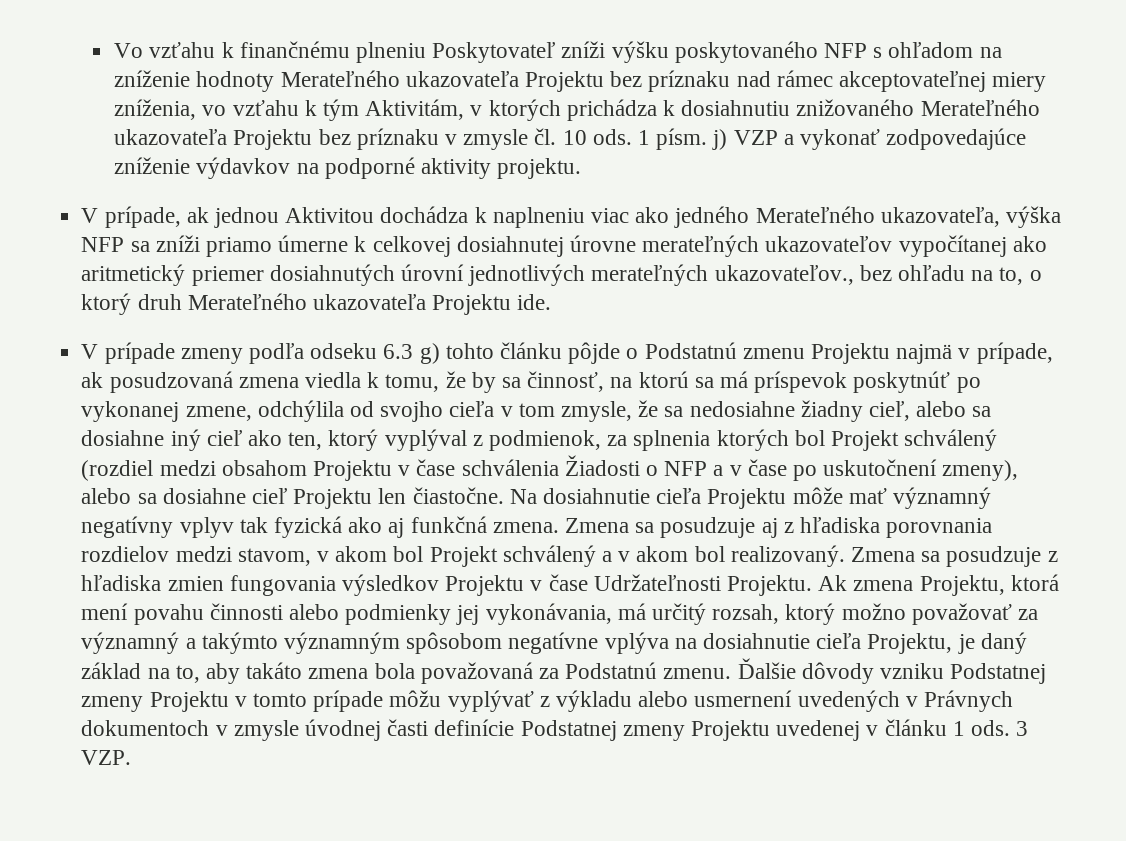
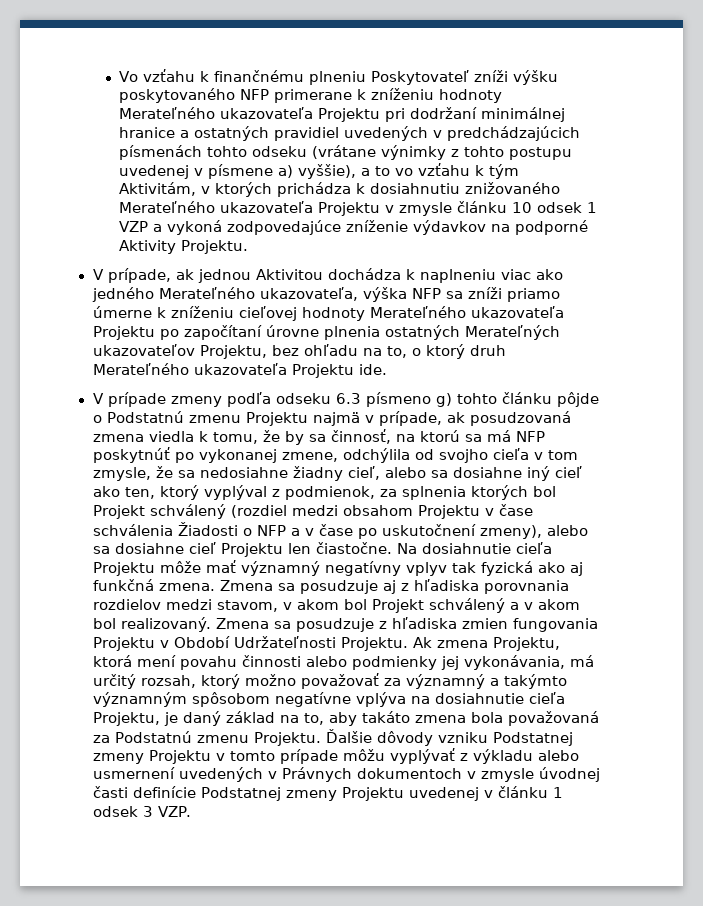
[873,42,1002,58] [114,70,1047,92] [114,99,197,120] s ohľadom na zníženie hodnoty Merateľného ukazovateľa Projektu bez príznaku nad rámec akceptovateľnej miery zníženia, -> [274,88,503,103] [119,107,566,122] [119,126,581,141] [119,145,573,160] [119,164,391,179] primerane k zníženiu hodnoty Merateľného ukazovateľa Projektu pri dodržaní minimálnej hranice a ostatných pravidiel uvedených v predchádzajúcich písmenách tohto odseku (vrátane výnimky z tohto postupu uvedenej v písmene a) vyššie), a to
[318,128,728,150] bez príznaku v zmysle čl. 10 ods. 1 písm. j) -> [385,201,598,216] v zmysle článku 10 odsek 1
[800,129,881,150] vykonať -> [167,220,223,235] vykoná
[420,158,582,179] aktivity projektu. -> [119,240,249,254] Aktivity Projektu.
[372,235,1047,257] [81,264,854,286] celkovej dosiahnutej úrovne merateľných ukazovateľov vypočítanej ako aritmetický priemer dosiahnutých úrovní jednotlivých merateľných ukazovateľov., -> [170,306,564,321] [92,325,560,340] [92,344,267,359] zníženiu cieľovej hodnoty Merateľného ukazovateľa Projektu po započítaní úrovne plnenia ostatných Merateľných ukazovateľov Projektu,
(414, 351) none -> [365,392,431,407] písmeno
[754,371,848,393] príspevok -> [515,431,545,442] NFP
[341,574,588,596] výsledkov Projektu v čase -> [92,636,230,651] Projektu v Období
[663,668,732,679] zmenu. -> [196,732,321,746] zmenu Projektu.
[971,720,1011,736] ods. -> [92,806,138,817] odsek

